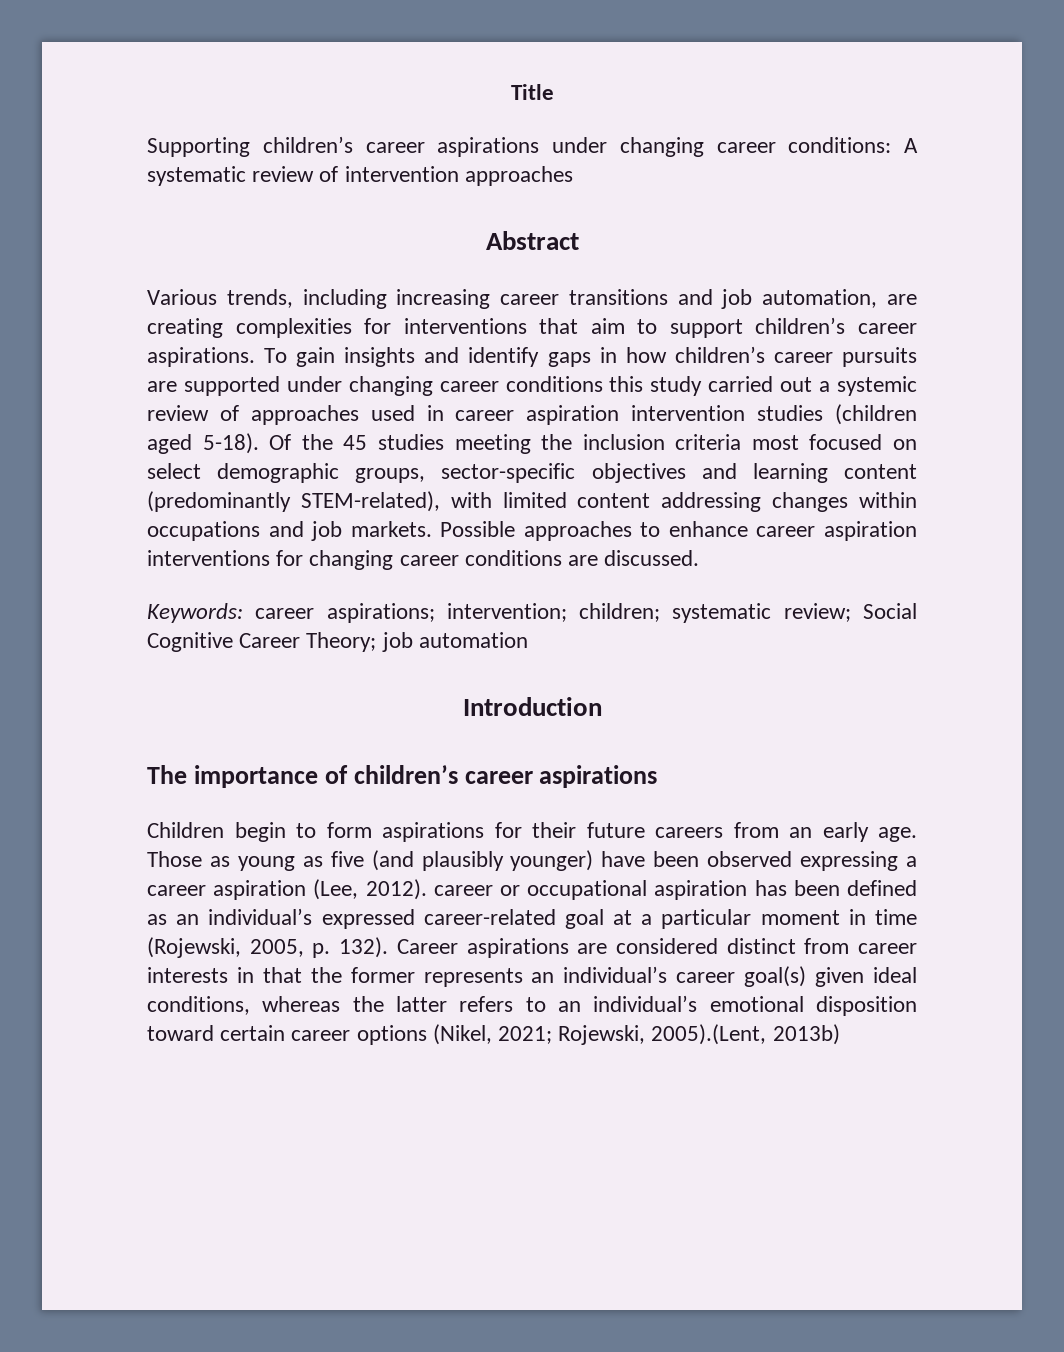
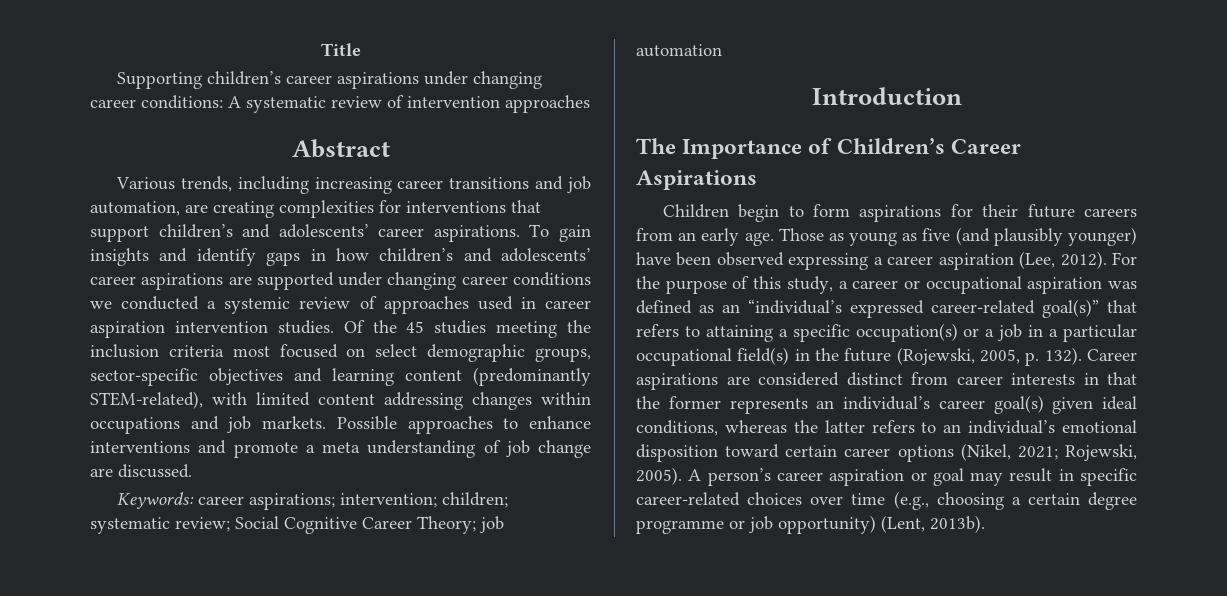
[590,317,846,338] aim to support children’s -> [90,224,369,242] support children’s and adolescents’
[773,347,917,367] career pursuits -> [463,248,591,262] [90,273,224,290] and adolescents’ career aspirations
[609,376,813,396] this study carried out -> [90,296,200,310] we conducted
[757,404,917,425] [147,433,259,454] studies (children aged 5-18). -> [277,320,334,334] studies.
[756,521,917,541] [147,550,562,570] career aspiration interventions for changing career conditions -> [90,440,591,458] interventions and promote a meta understanding of job change
[193,765,658,788] importance of children’s career aspirations -> [682,138,1021,159] [636,170,757,190] Importance of Children’s Career Aspirations
(427, 889) none -> [1112,252,1137,265] [636,276,848,294] For the purpose of this study, a
[754,880,840,896] has been -> [1108,281,1137,289] was
[208,908,313,925] individual’s -> [748,299,842,314] “individual’s
[564,909,917,929] goal at a particular moment in time -> [1042,299,1137,318] [636,323,1137,342] [636,347,892,366] goal(s)” that refers to attaining a specific occupation(s) or a job in a particular occupational field(s) in the future
[651,1024,840,1045] 2005).(Lent, 2013b) -> [636,467,1137,486] [636,491,1137,510] [636,515,985,534] 2005). A person’s career aspiration or goal may result in specific career-related choices over time (e.g., choosing a certain degree programme or job opportunity) (Lent, 2013b).

